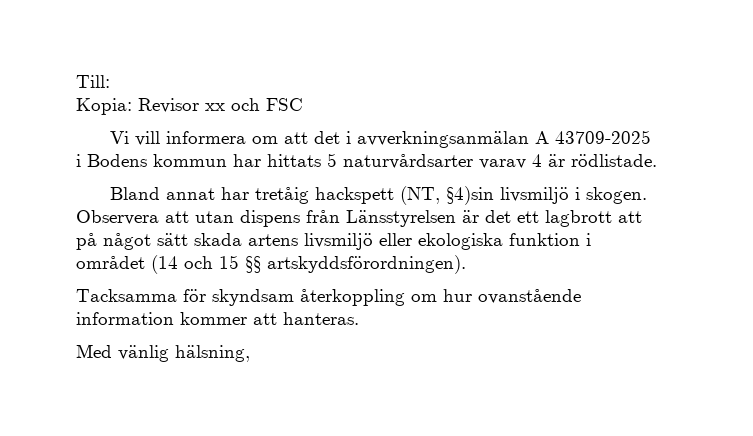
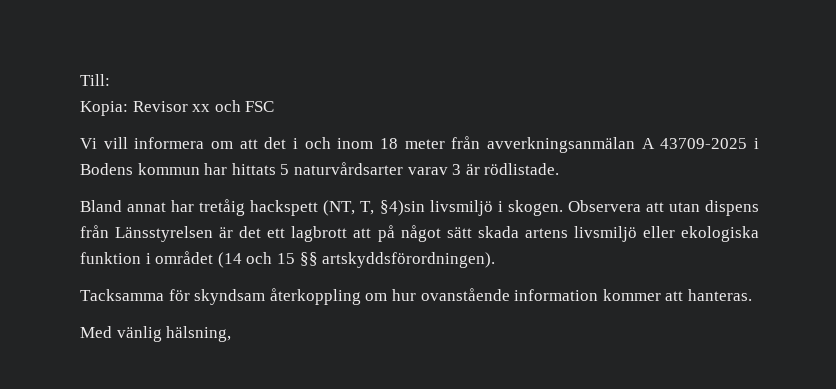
(351, 137) none -> [304,136,481,149] och inom 18 meter från
[532,154,542,167] 4 -> [452,164,462,175] 3
(440, 195) none -> [360,201,375,215] T,

